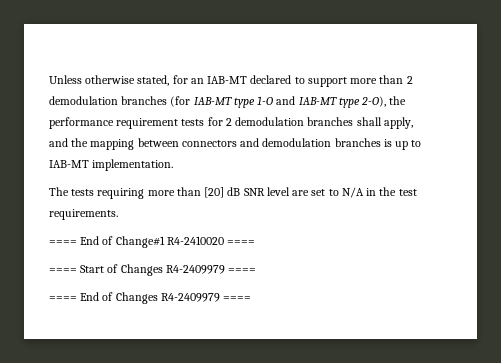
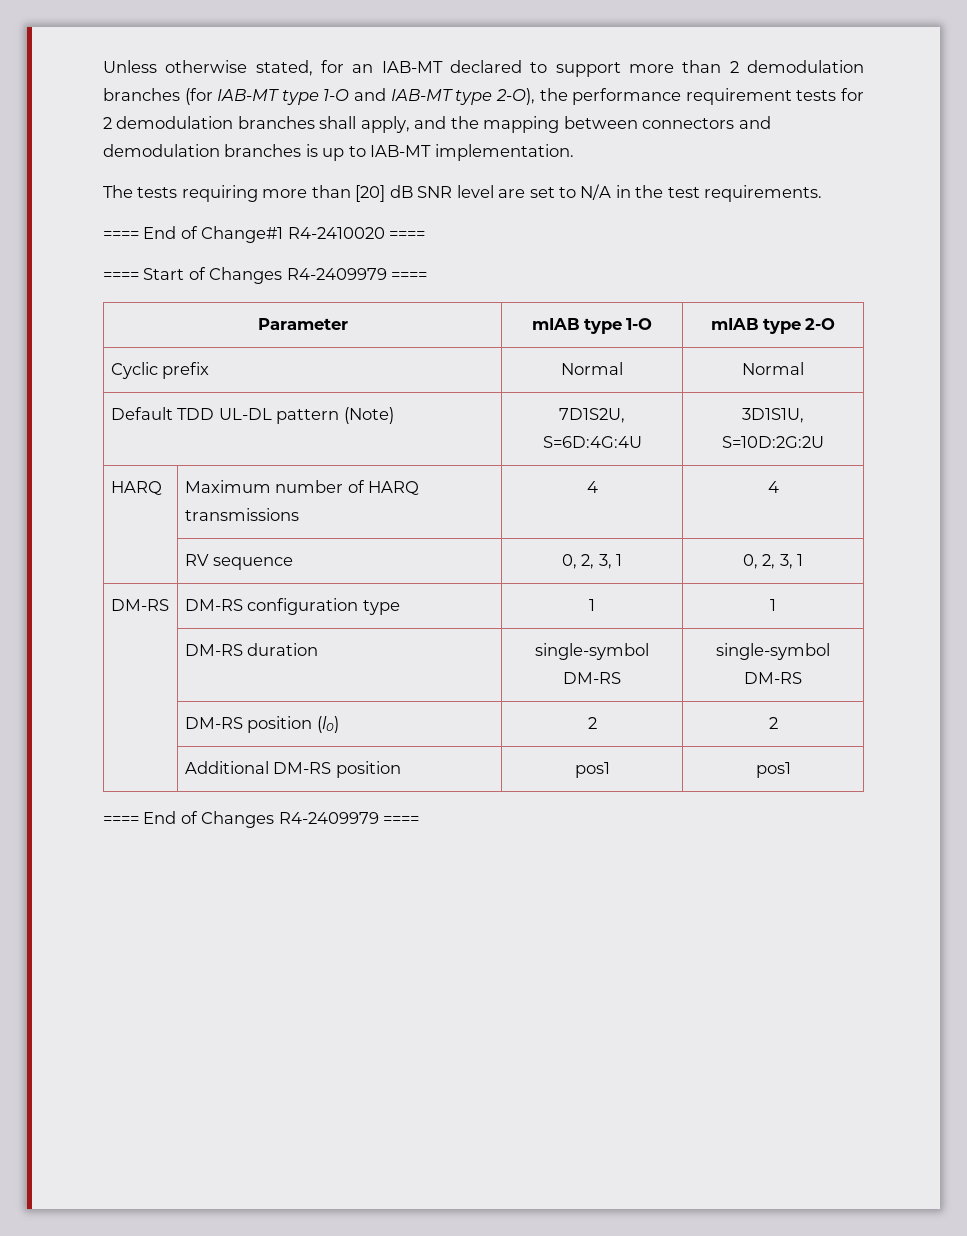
(257, 270) none -> [257,318,348,330] [531,318,653,334] [710,318,836,334] [110,362,210,379] [561,362,623,375] [742,362,804,375] [110,407,394,424] [559,408,625,423] [542,436,642,448] [742,408,804,423] [722,436,824,448] [110,481,162,495] [184,480,420,495] [184,508,299,521] [586,481,598,493] [767,481,779,493] [184,554,294,570] [561,554,623,569] [742,554,804,569] [110,599,169,611] [184,598,400,615] [589,599,595,611] [770,599,776,611] [184,643,319,656] [535,643,649,660] [563,672,621,684] [716,643,830,660] [744,672,802,684] [184,716,339,733] [587,717,597,729] [768,717,778,729] [184,761,401,778] [574,762,610,778] [755,762,791,778] // Parameter | mIAB type 1-O | mIAB type 2-O // Cyclic prefix | Normal | Normal // Default TDD UL-DL pattern (Note) | 7D1S2U, S=6D:4G:4U | 3D1S1U, S=10D:2G:2U // HARQ | Maximum number of HARQ transmissions | 4 | 4 // | RV sequence | 0, 2, 3, 1 | 0, 2, 3, 1 // DM-RS | DM-RS configuration type | 1 | 1 // | DM-RS duration | single-symbol DM-RS | single-symbol DM-RS // | DM-RS position (l0) | 2 | 2 // | Additional DM-RS position | pos1 | pos1

